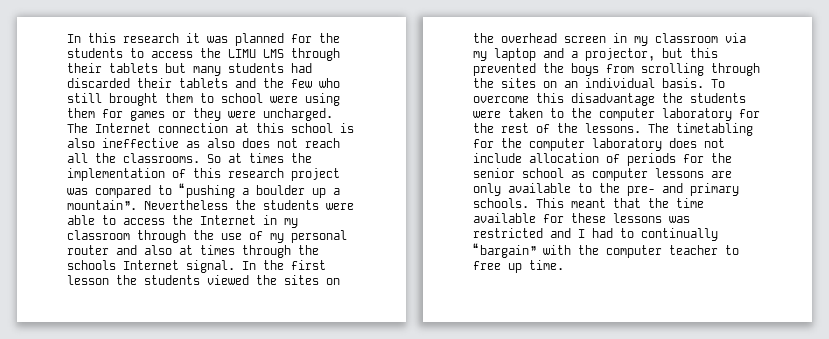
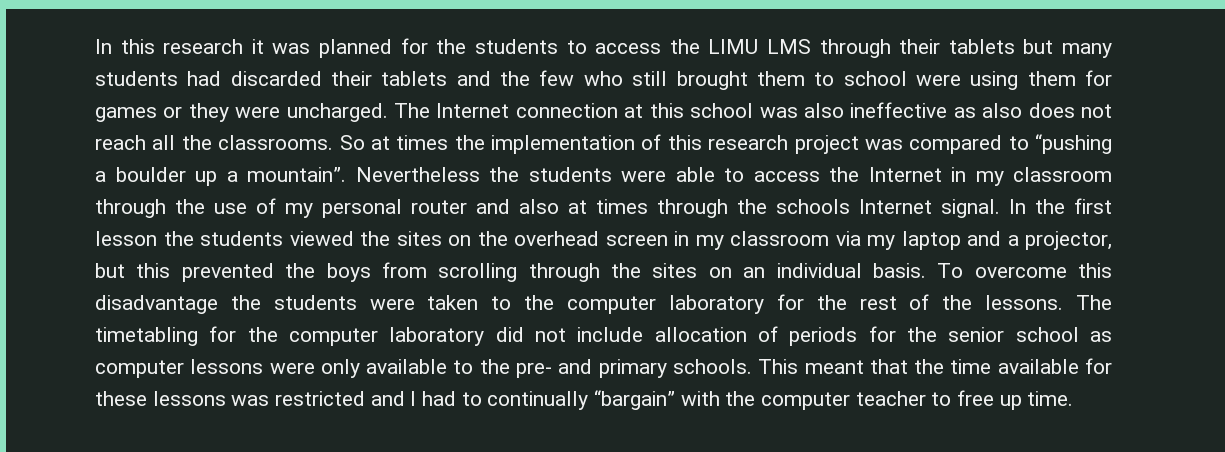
[340,123,354,133] is -> [759,107,798,118] was
[669,138,697,148] does -> [495,327,524,342] did
[711,171,732,178] are -> [269,362,315,374] were

